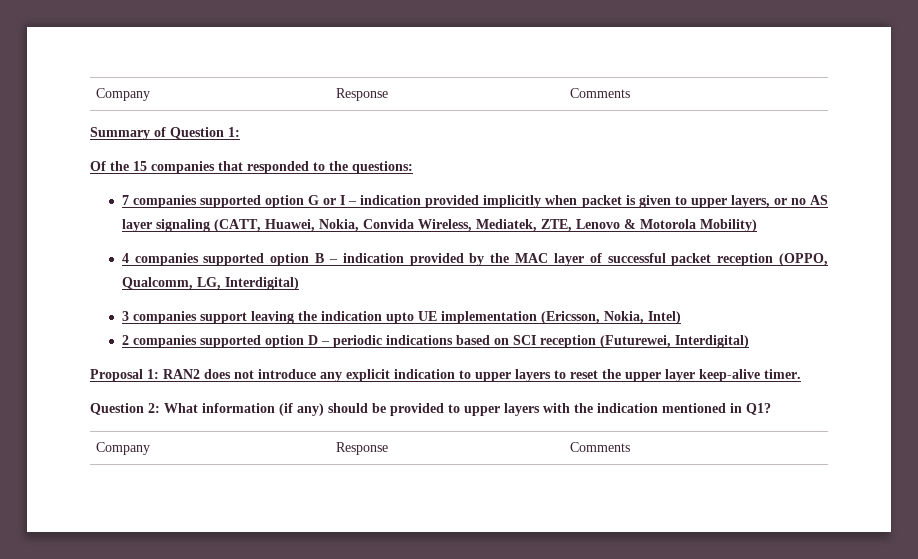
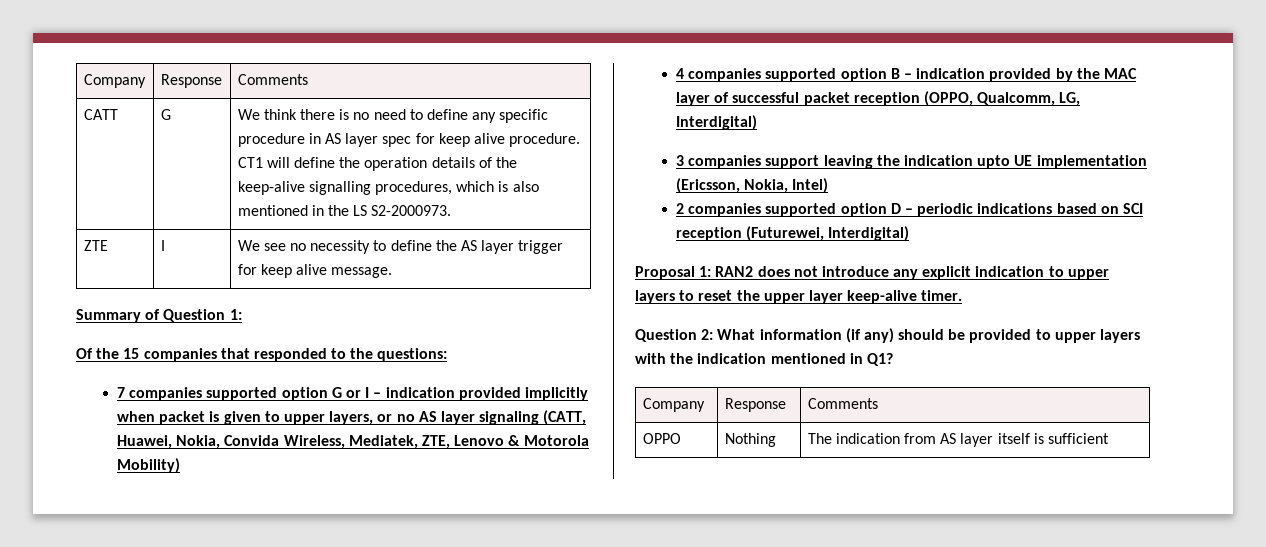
[95,88,150,101] [335,88,388,101] [569,88,630,98] Company | Response | Comments -> [83,74,146,88] [160,74,222,88] [237,74,308,85] [83,109,118,120] [160,109,171,120] [237,109,549,123] [237,133,581,147] [237,157,518,171] [237,181,539,195] [237,205,452,216] [83,240,108,251] [160,240,165,251] [237,240,564,254] [237,264,393,278] Company | Response | Comments // CATT | G | We think there is no need to define any specific procedure in AS layer spec for keep alive procedure. CT1 will define the operation details of the keep-alive signalling procedures, which is also mentioned in the LS S2-2000973. // ZTE | I | We see no necessity to define the AS layer trigger for keep alive message.
(630, 447) none -> [642,433,681,444] [724,433,776,447] [807,433,1110,447] // OPPO | Nothing | The indication from AS layer itself is sufficient

